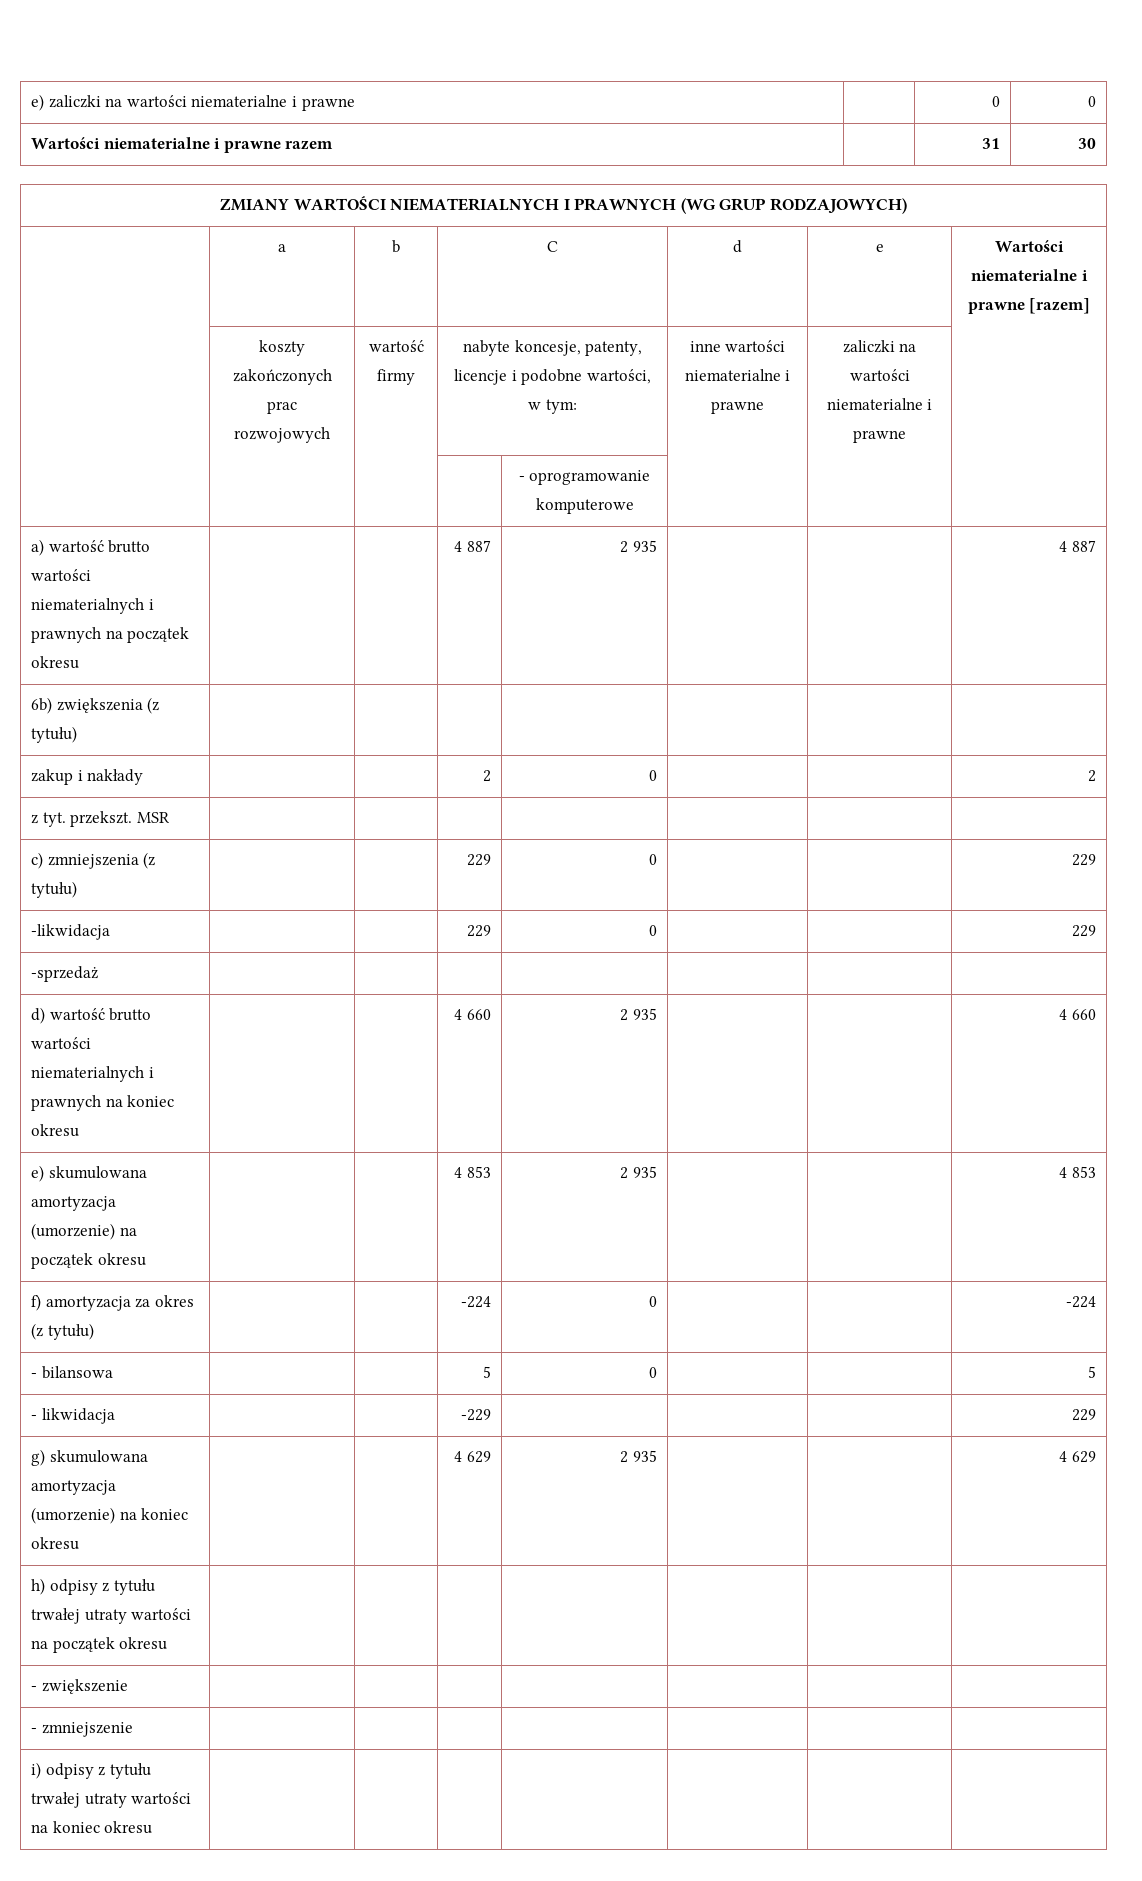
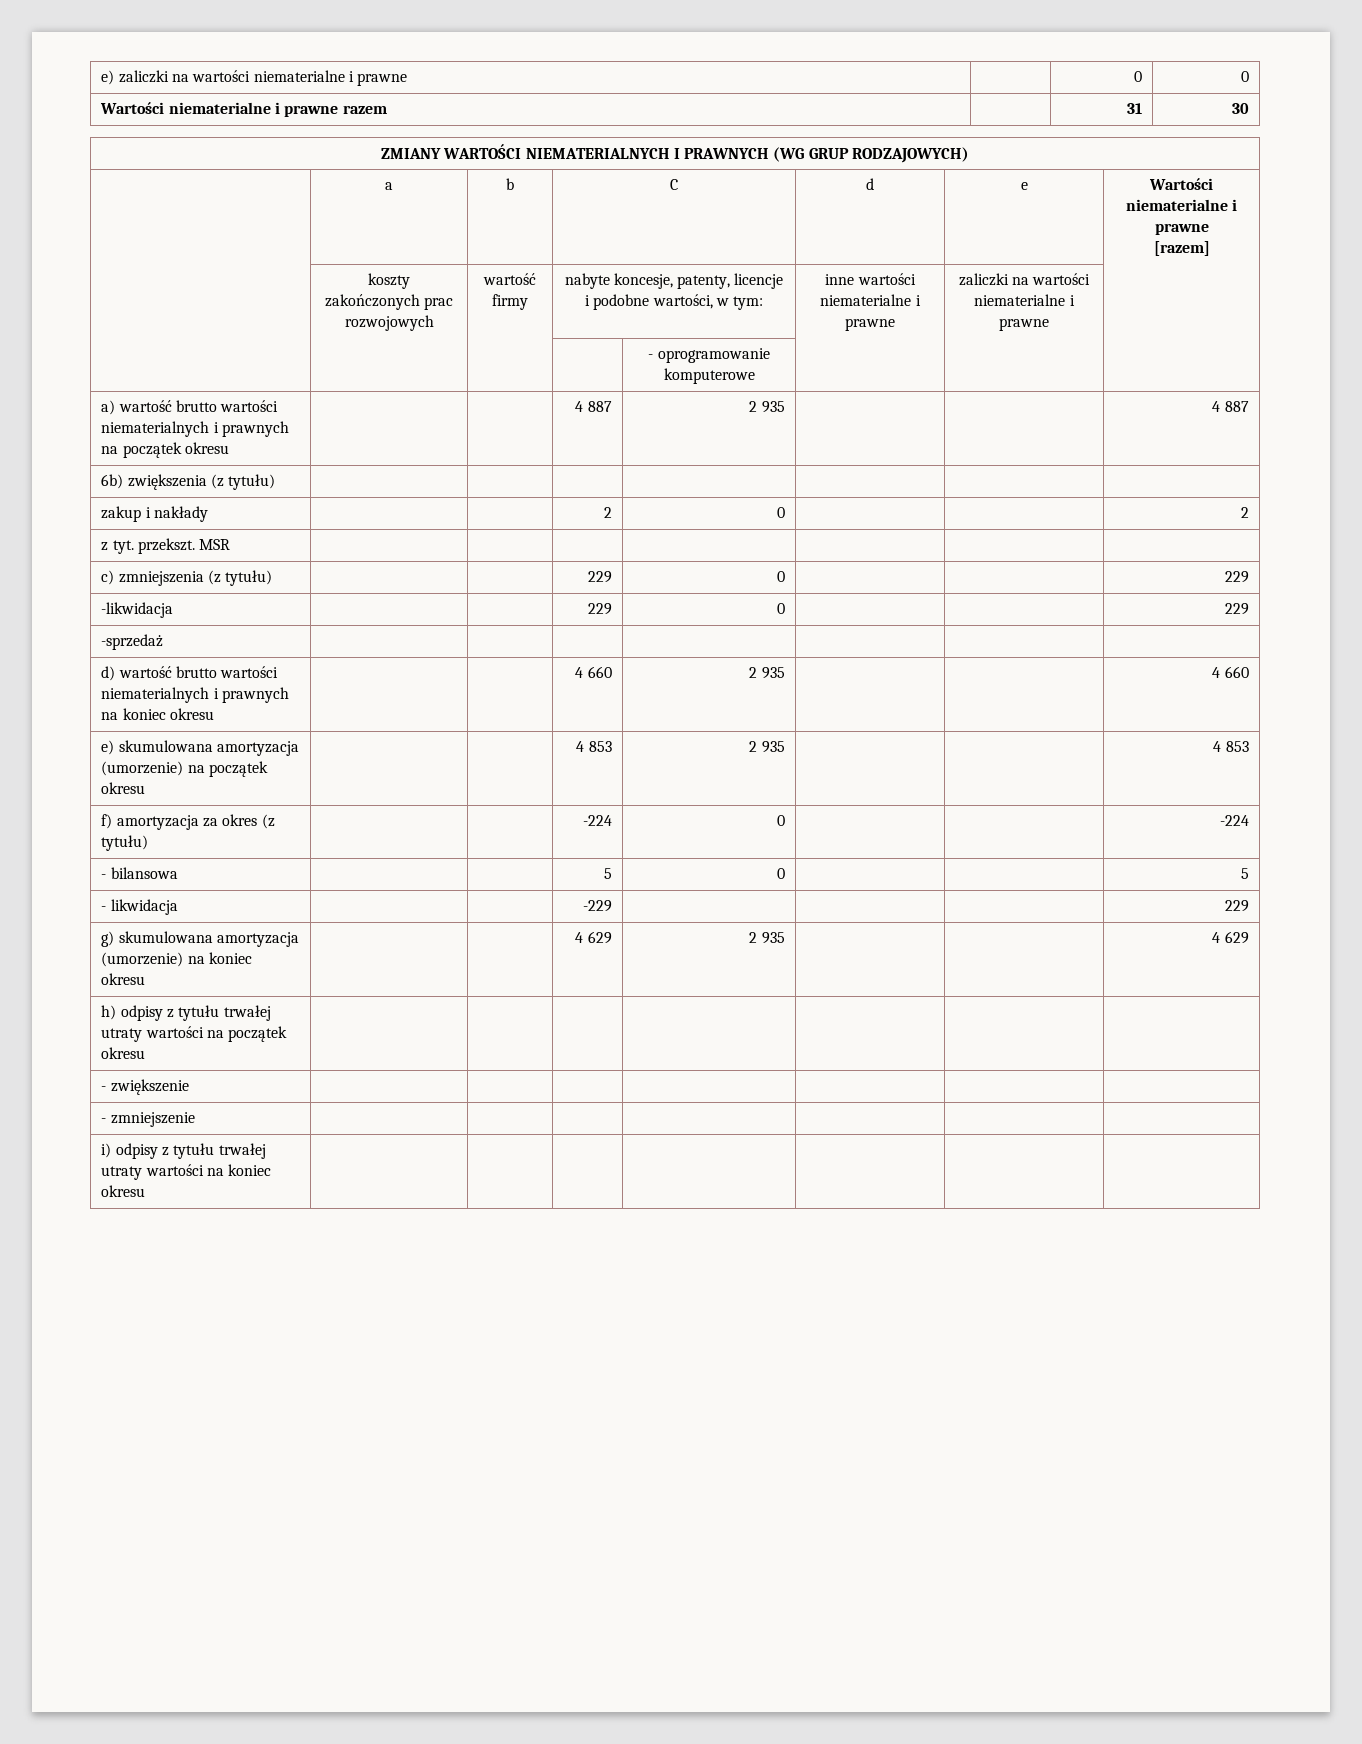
(1025, 308) none -> (1209, 229) //

